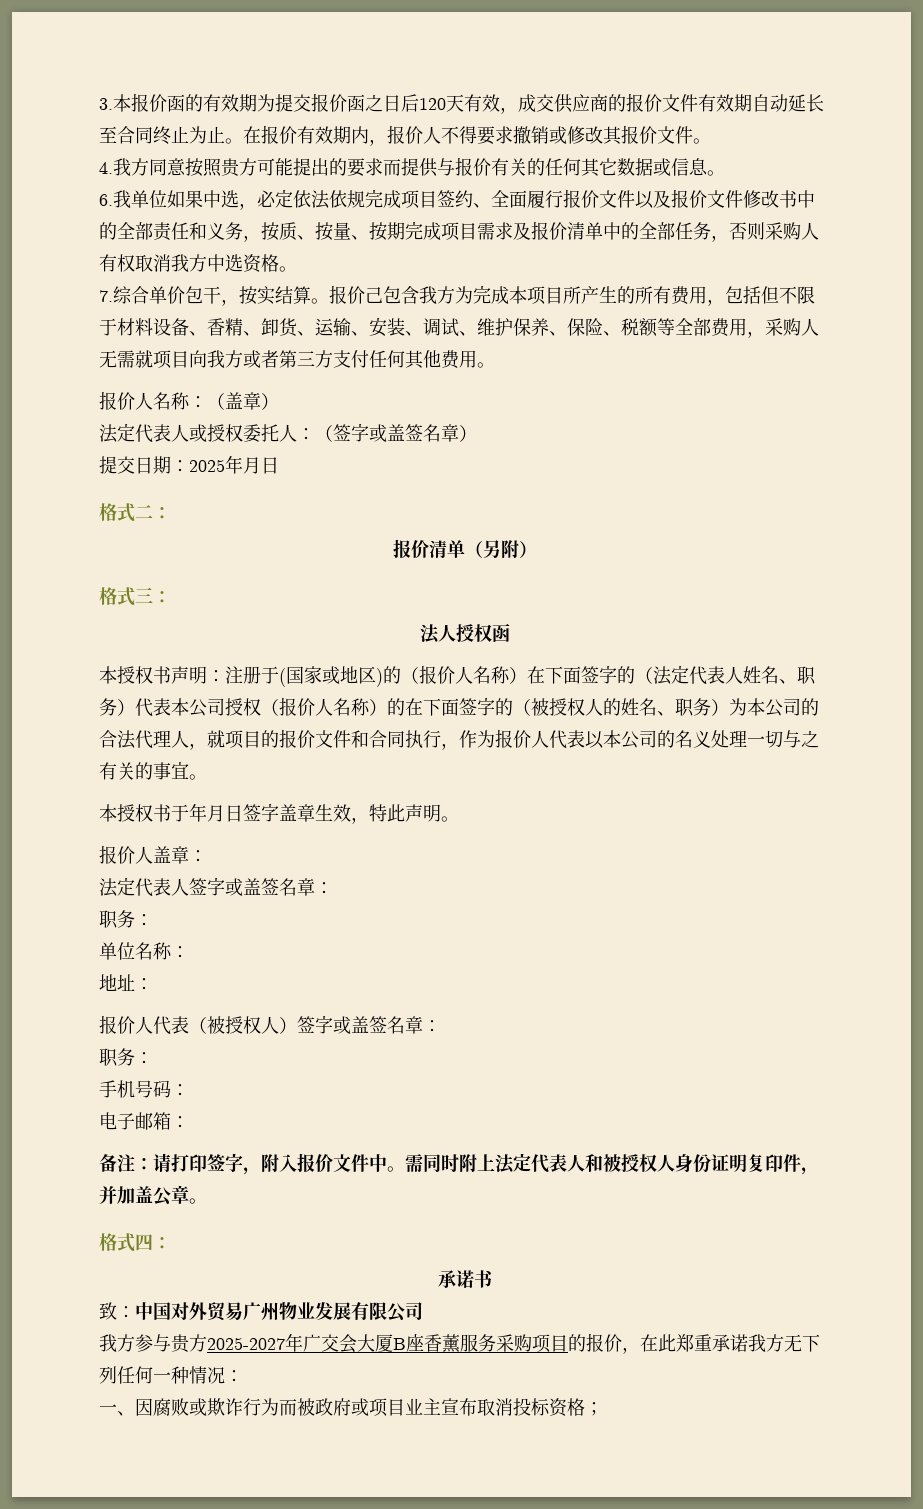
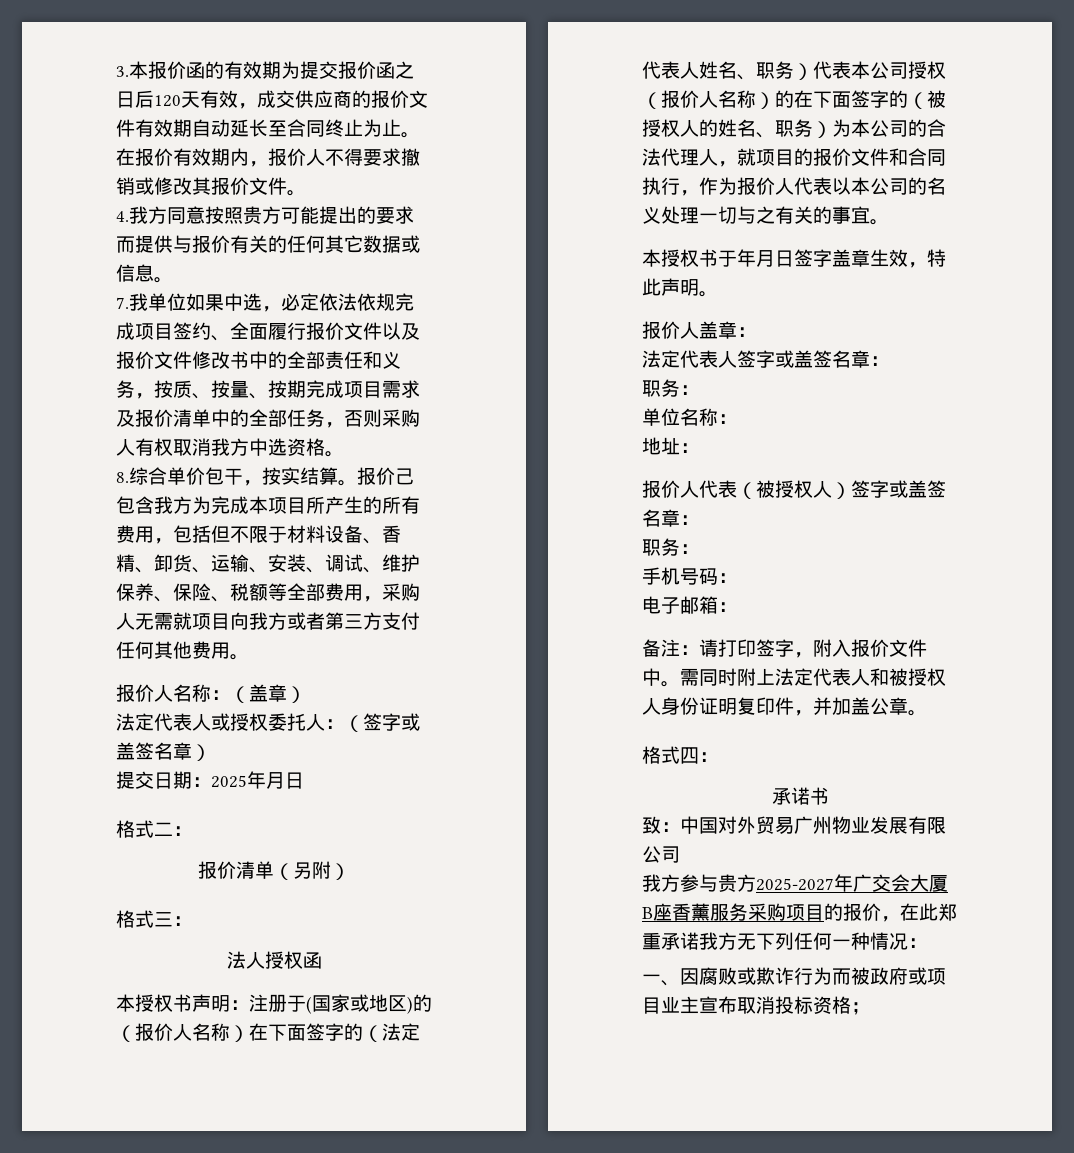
[99,194,113,206] 6. -> [116,297,129,309] 7.
[99,290,113,302] 7. -> [116,472,129,483] 8.

